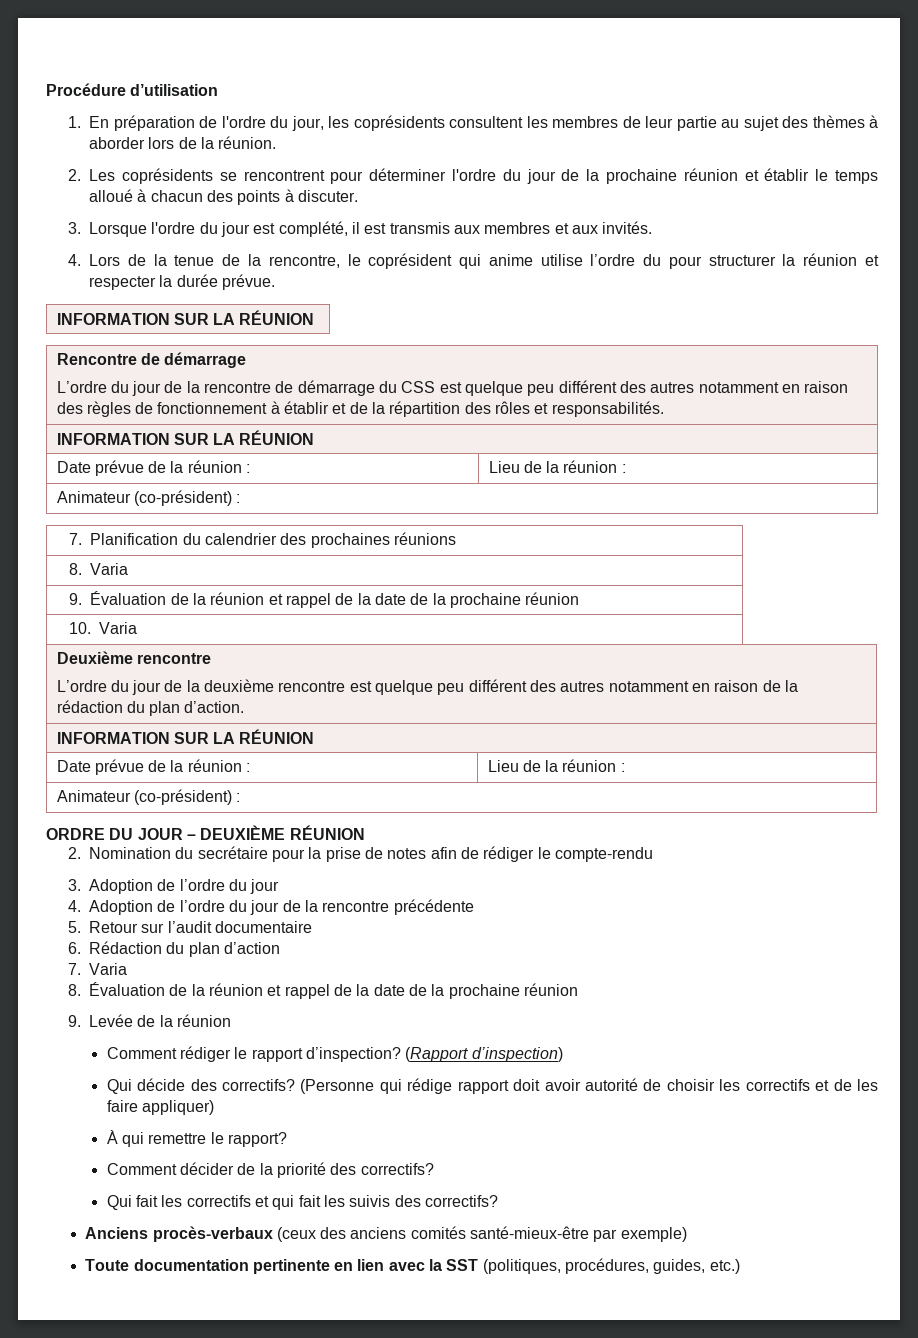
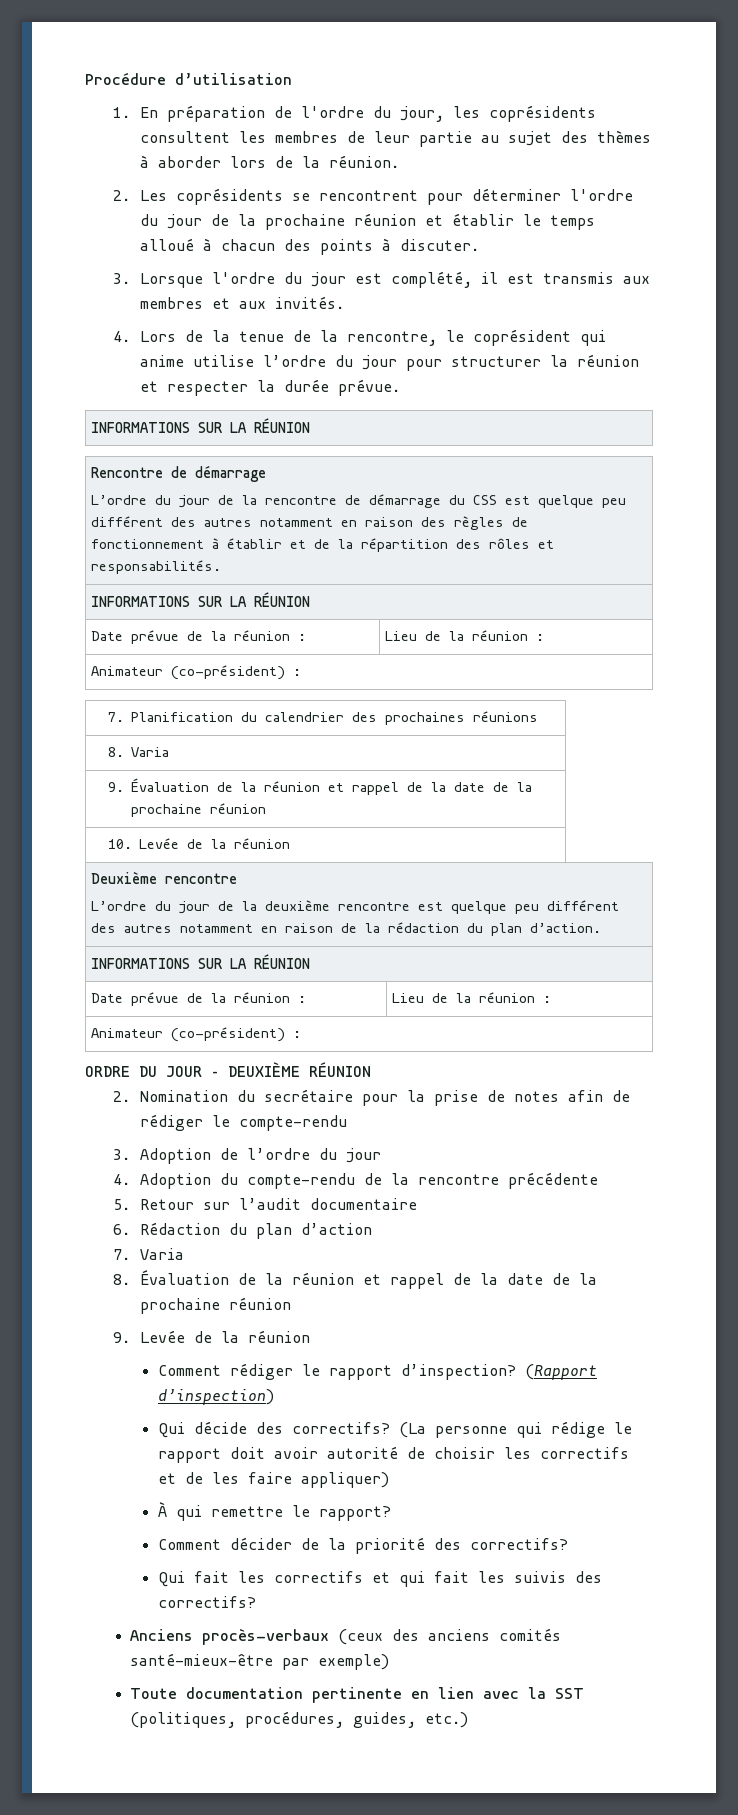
(662, 260) none -> [362,355,398,370] jour
[56,313,170,325] INFORMATION -> [91,422,191,433] INFORMATIONS
[56,433,170,445] INFORMATION -> [91,596,191,607] INFORMATIONS
[99,622,138,634] Varia -> [139,838,291,849] Levée de la réunion
[56,732,170,744] INFORMATION -> [91,958,191,969] INFORMATIONS
[157,900,280,915] de l’ordre du jour -> [220,1173,356,1189] du compte-rendu
[300,1079,375,1094] (Personne -> [398,1422,507,1438] (La personne
(453, 1086) none -> [613,1422,632,1434] le

